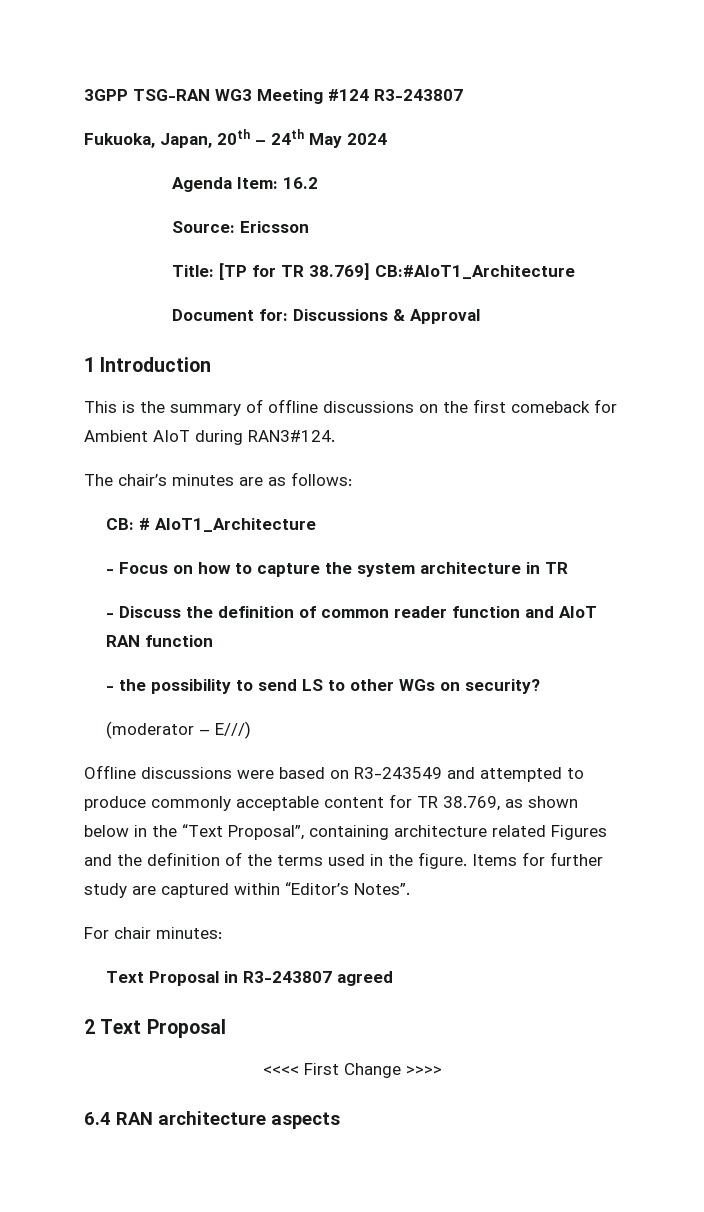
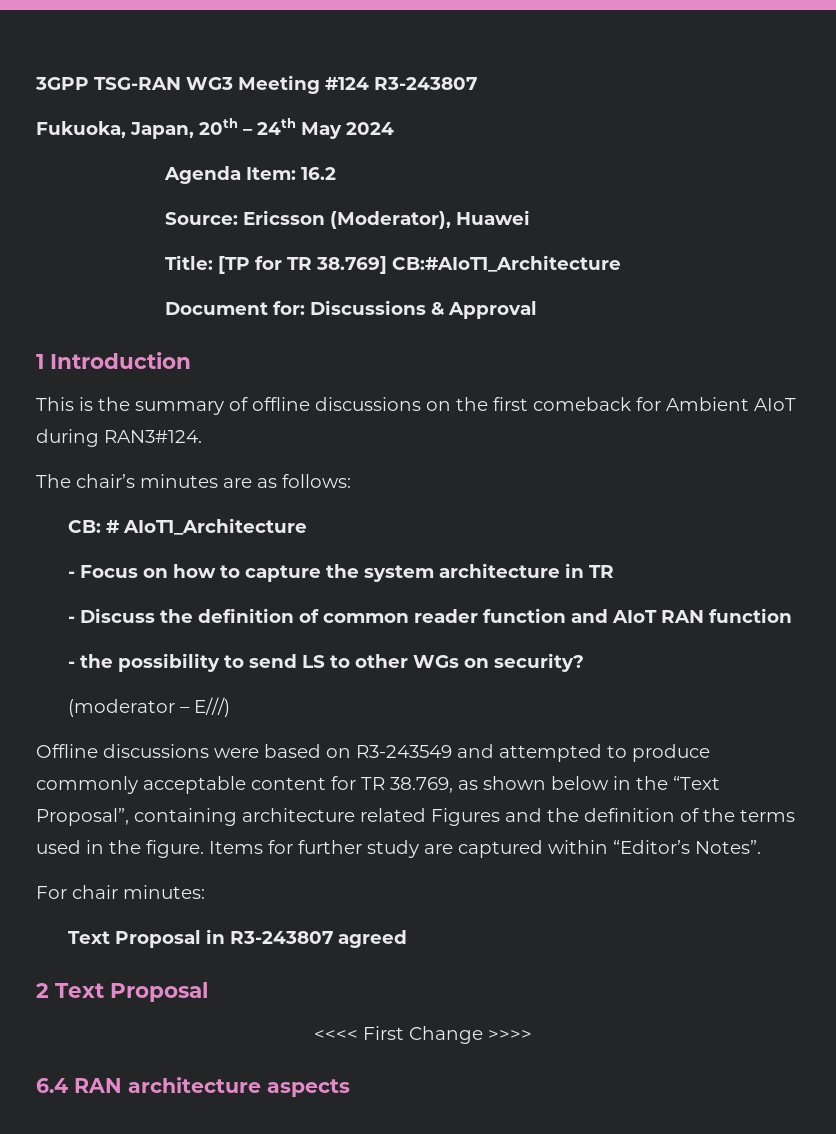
(309, 227) none -> [329,210,530,229] (Moderator), Huawei

